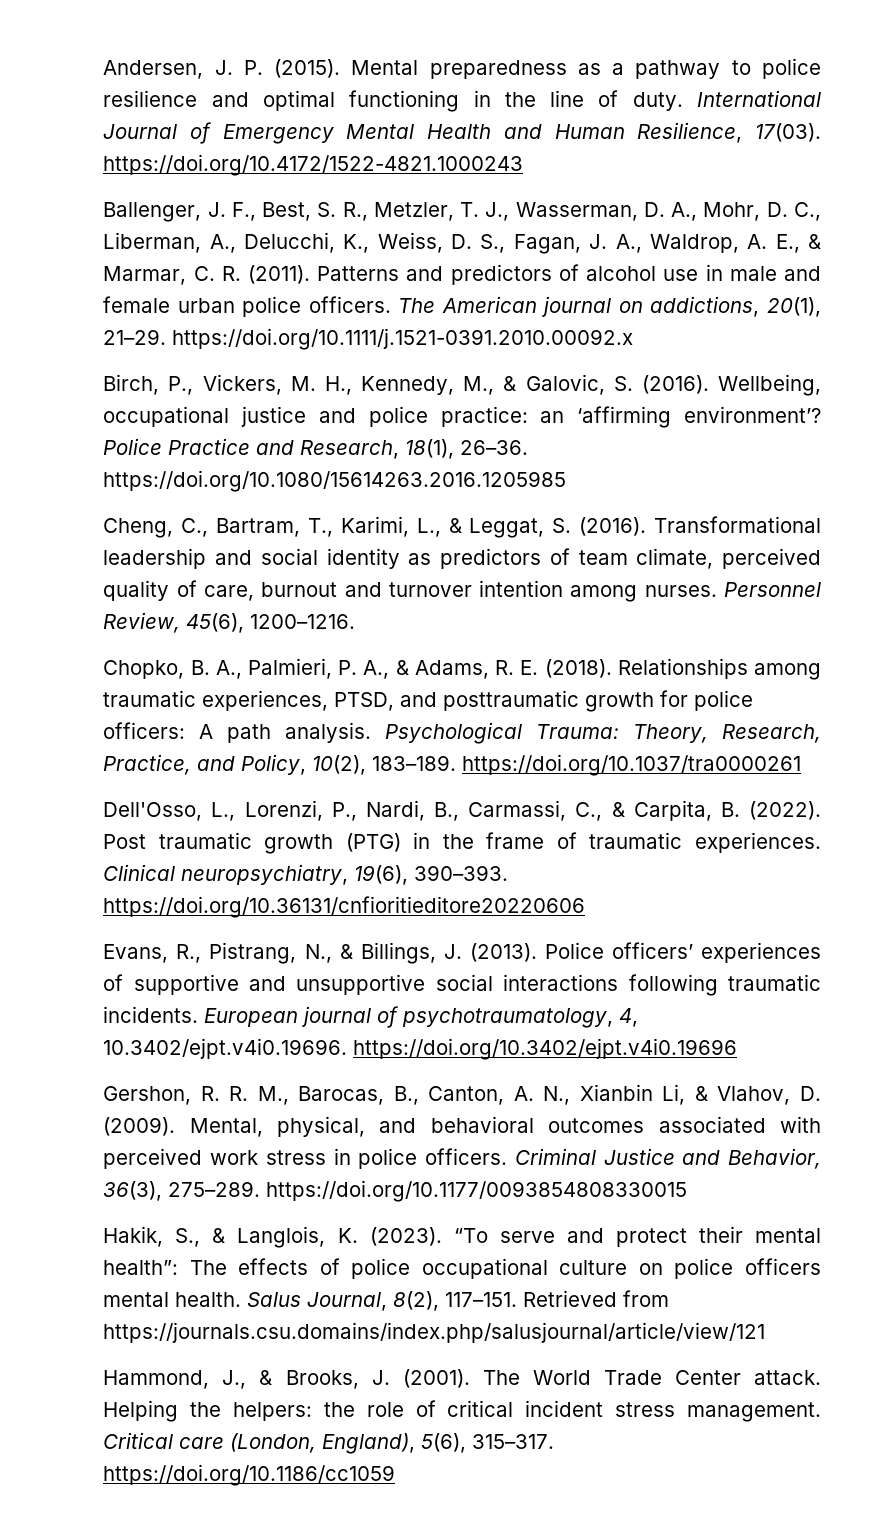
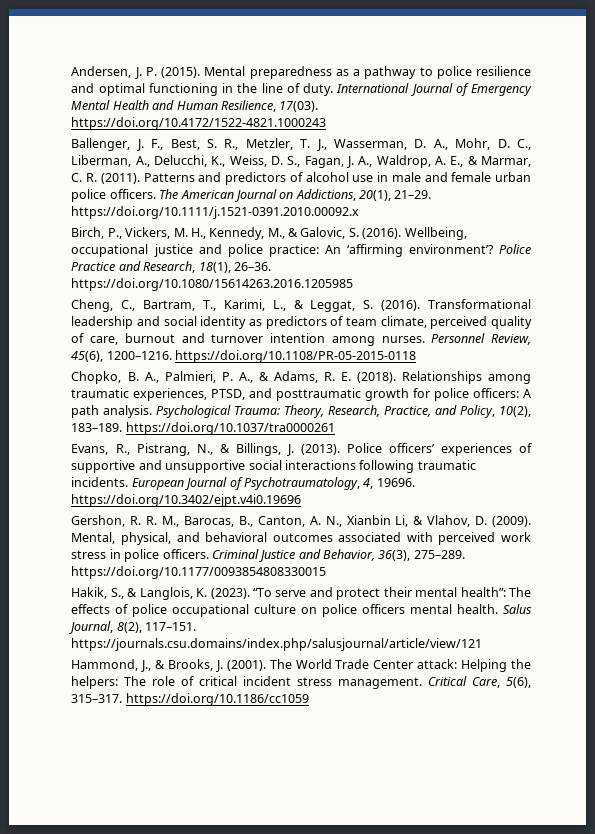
[542,296,760,317] journal on addictions, -> [234,189,356,202] Journal on Addictions,
[540,411,565,423] an -> [324,245,341,254] An
(356, 621) none -> [175,350,417,363] https://doi.org/10.1108/PR-05-2015-0118
[103,800,822,821] [103,832,821,854] [103,864,509,885] [103,896,586,918] // Dell'Osso, L., Lorenzi, P., Nardi, B., Carmassi, C., & Carpita, B. (2022). Post traumatic growth (PTG) in the frame of traumatic experiences. Clinical neuropsychiatry, 19(6), 390–393. https://doi.org/10.36131/cnfioritieditore20220606 -> (335, 428) none
[302,1006,639,1028] [103,1038,348,1059] journal of psychotraumatology, 4, 10.3402/ejpt.v4i0.19696. -> [185,477,415,490] Journal of Psychotraumatology, 4, 19696.
[523,1290,670,1307] Retrieved from -> (197, 626) none
[754,1370,822,1385] attack. -> [417,659,458,669] attack:
[323,1402,355,1417] the -> [124,676,147,686] The
[179,1433,416,1454] care (London, England), -> [472,677,501,688] Care,

